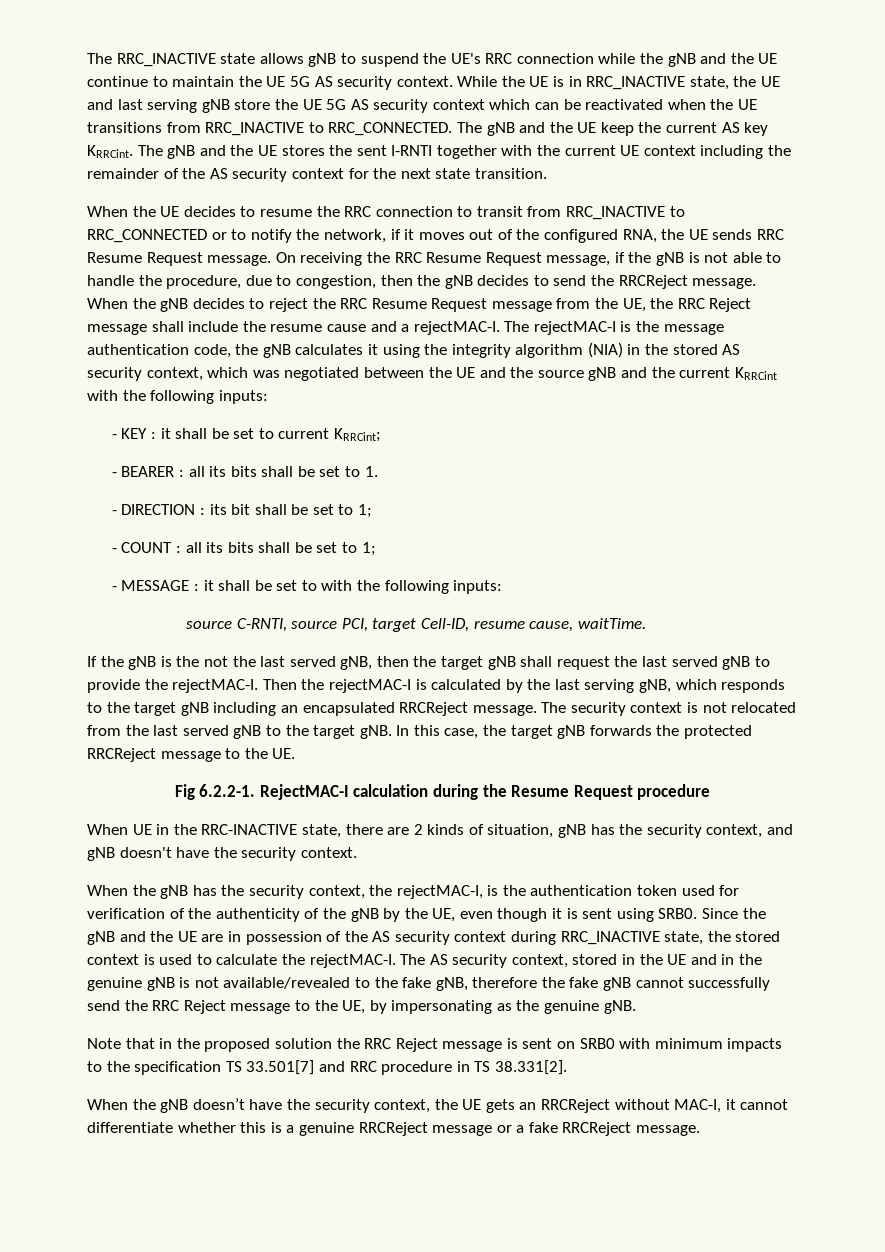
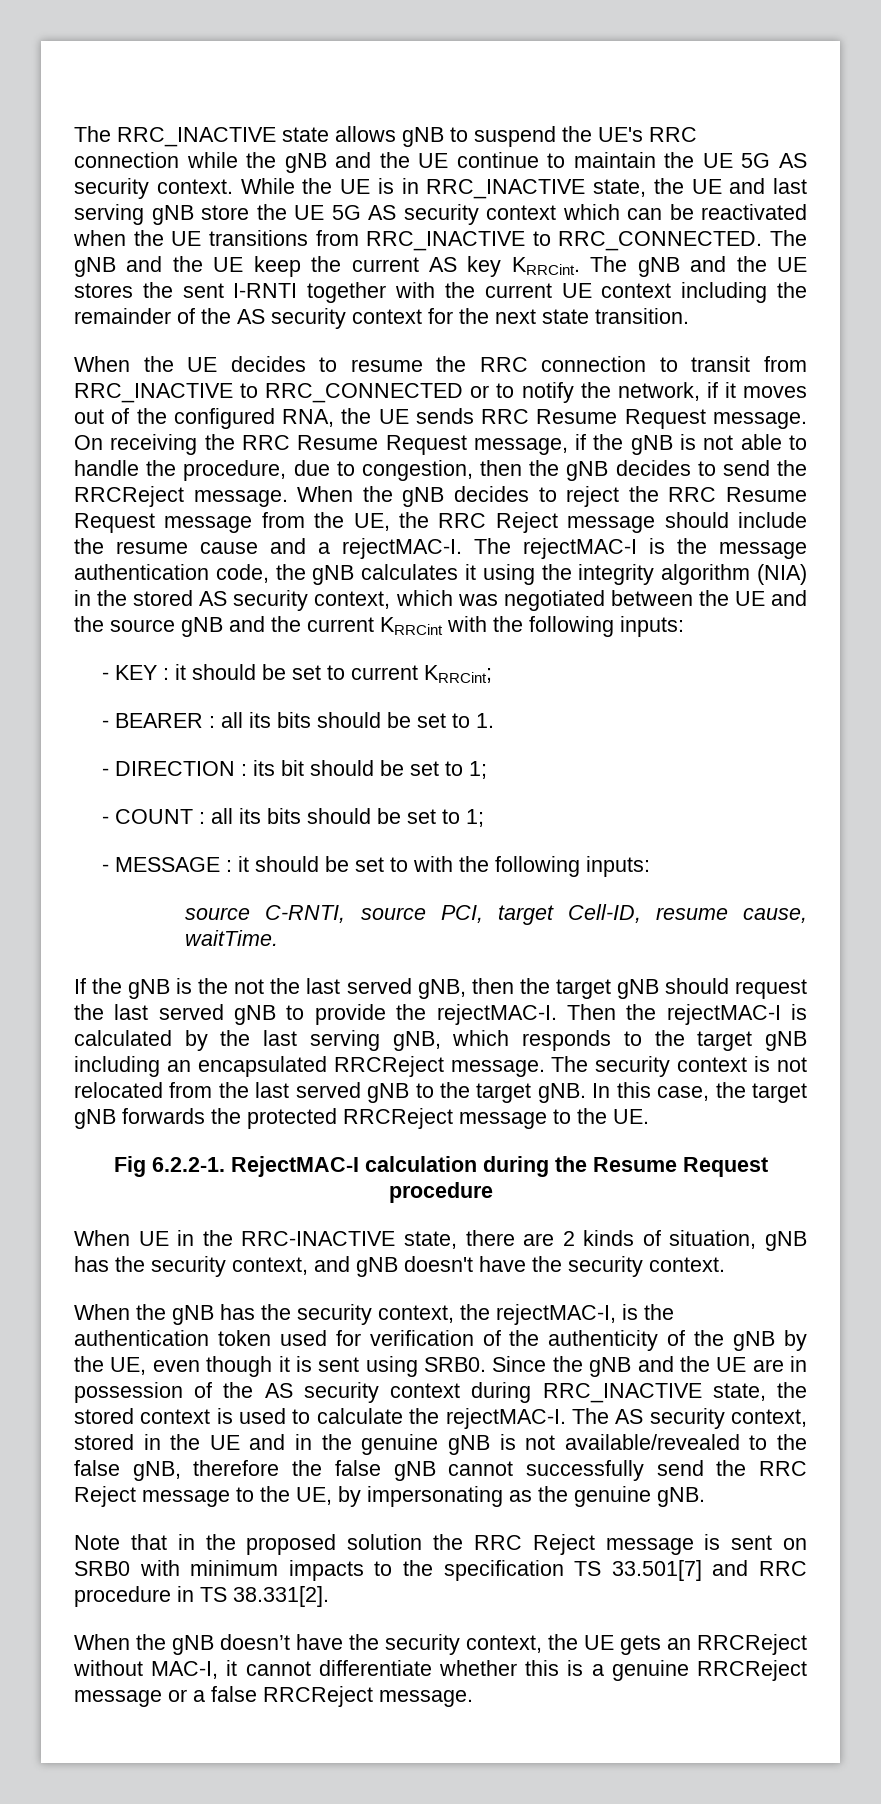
[151,321,184,332] shall -> [664,512,729,528] should
[175,428,208,439] shall -> [191,664,256,680] should
[261,466,294,477] shall -> [316,712,381,728] should
[254,504,287,515] shall -> [309,760,374,776] should
[258,542,291,553] shall -> [306,808,371,824] should
[218,580,251,591] shall -> [254,856,319,872] should
[520,656,553,667] shall -> [664,978,729,994] should
[402,977,432,988] fake -> [74,1460,120,1476] false
[569,977,599,988] fake -> [334,1460,381,1476] false
[528,1122,558,1133] fake -> [211,1686,257,1702] false

